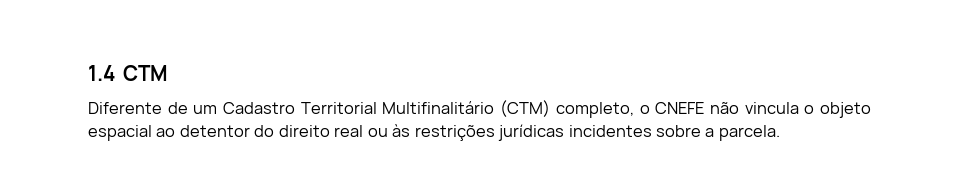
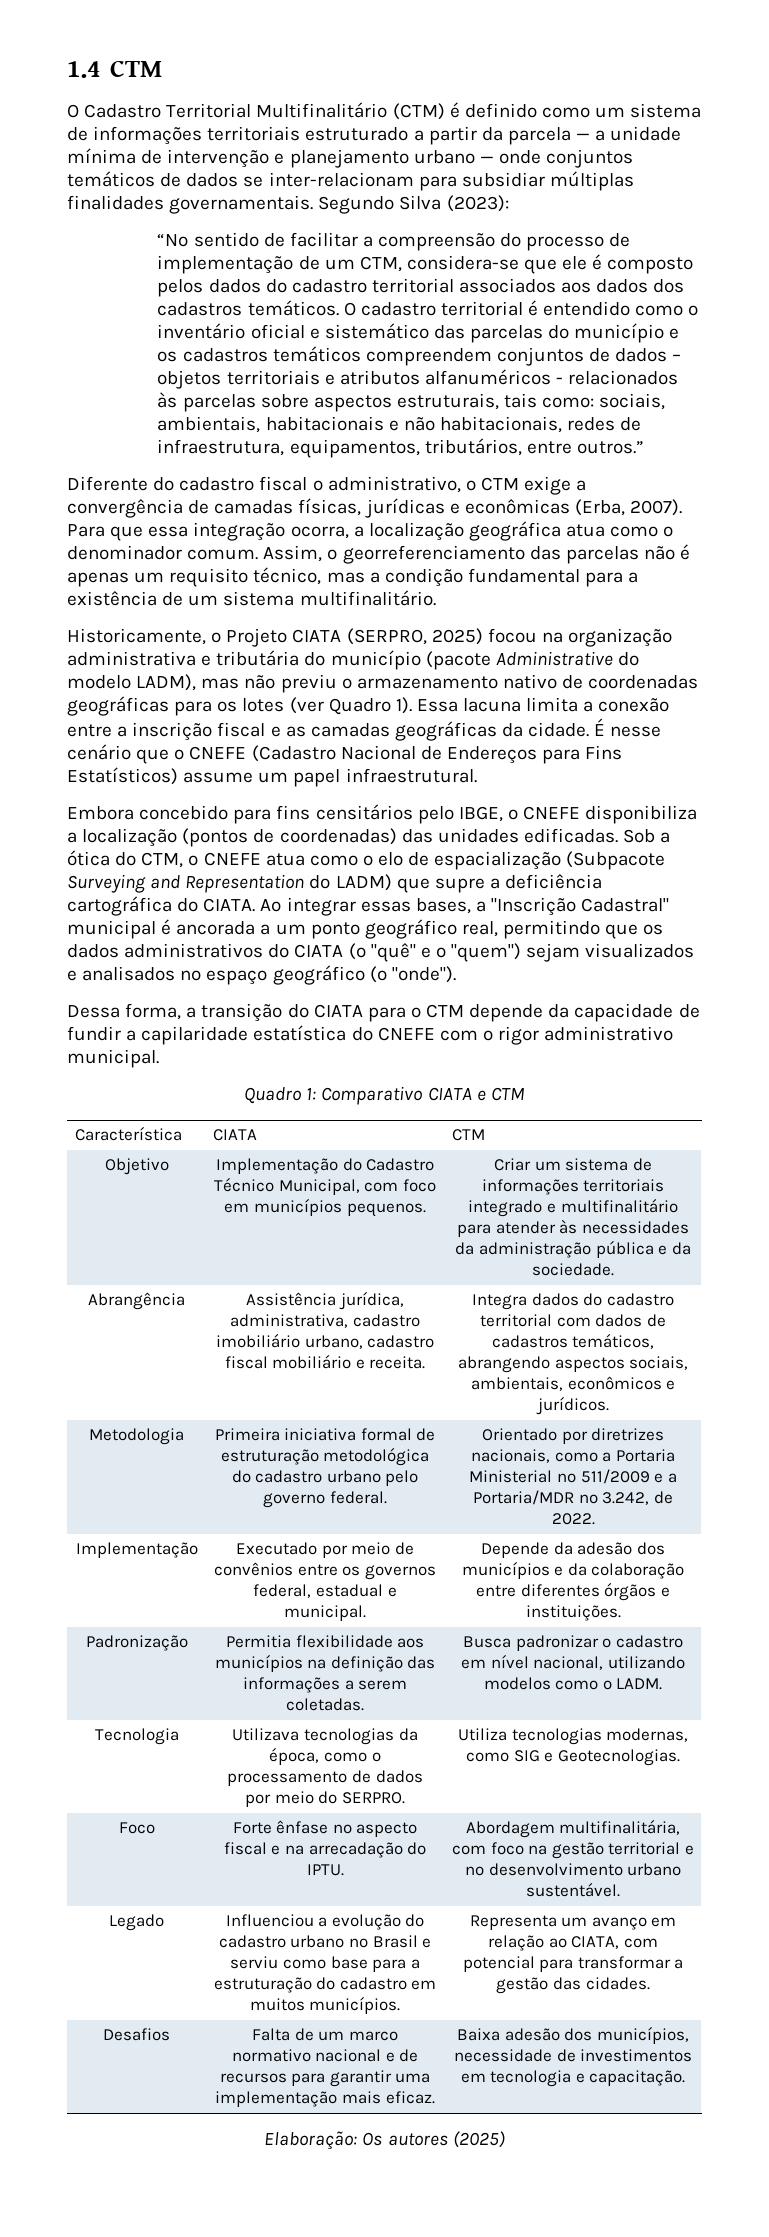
[88,102,218,114] Diferente de um -> [67,104,79,118] O
[555,102,872,118] [88,124,780,141] completo, o CNEFE não vincula o objeto espacial ao detentor do direito real ou às restrições jurídicas incidentes sobre a parcela. -> [449,102,702,118] [67,126,682,145] [67,148,634,168] [67,171,634,191] [67,195,509,214] [157,232,631,251] [157,254,694,274] [157,278,685,297] [157,300,699,316] [157,323,680,343] [157,346,682,366] [157,369,679,389] [157,392,666,412] [157,416,642,433] [157,438,644,458] [67,476,587,495] [67,498,683,518] [67,521,674,541] [67,544,691,564] [67,567,639,587] [67,590,436,606] [67,628,673,647] [67,650,639,670] [67,674,699,693] [67,696,670,716] [67,718,662,741] [67,744,623,764] [67,767,477,787] [67,804,698,824] [67,828,671,847] [67,850,666,870] [67,874,603,893] [67,896,670,916] [67,919,664,939] [67,943,695,962] [67,965,456,985] [67,1003,700,1022] [67,1025,674,1045] [67,1049,159,1068] [244,1086,525,1105] [74,1126,182,1141] [212,1129,257,1141] [451,1129,485,1141] [104,1158,169,1175] [215,1158,435,1174] [214,1177,436,1195] [224,1198,426,1217] [494,1158,652,1171] [481,1179,665,1195] [468,1198,678,1217] [457,1219,689,1237] [455,1240,691,1258] [532,1263,614,1276] [88,1292,185,1310] [246,1291,404,1310] [230,1314,420,1328] [215,1333,435,1349] [224,1354,426,1369] [472,1293,674,1310] [480,1314,666,1327] [491,1333,655,1349] [457,1356,689,1373] [470,1376,676,1391] [535,1396,609,1415] [89,1428,184,1445] [214,1428,436,1441] [220,1447,430,1466] [231,1470,419,1486] [263,1491,387,1508] [481,1428,665,1444] [471,1449,675,1463] [469,1469,677,1484] [473,1490,673,1505] [551,1513,595,1525] [75,1542,198,1558] [236,1542,414,1558] [214,1562,436,1580] [253,1584,397,1598] [284,1605,366,1621] [481,1542,665,1558] [461,1561,685,1579] [476,1582,670,1601] [525,1605,621,1621] [85,1635,188,1651] [225,1635,425,1648] [214,1654,436,1672] [242,1677,408,1693] [286,1698,364,1711] [463,1635,683,1651] [461,1654,685,1670] [483,1677,663,1690] [94,1728,179,1745] [232,1728,418,1745] [269,1747,381,1765] [227,1770,423,1786] [245,1791,405,1807] [457,1728,689,1745] [466,1749,680,1766] [118,1822,155,1834] [232,1820,418,1837] [223,1842,427,1858] [306,1864,344,1876] [465,1819,681,1838] [452,1842,694,1859] [464,1863,682,1876] [526,1882,620,1897] [109,1914,164,1931] [225,1914,425,1930] [218,1935,432,1948] [230,1956,420,1972] [213,1977,437,1993] [249,1996,401,2014] [469,1915,677,1930] [488,1935,658,1951] [462,1956,684,1972] [496,1977,650,1994] [103,2028,170,2041] [252,2028,398,2041] [231,2049,419,2062] [219,2070,431,2087] [215,2091,435,2107] [457,2026,689,2044] [453,2049,693,2062] [460,2070,686,2087] [264,2131,505,2150] é definido como um sistema de informações territoriais estruturado a partir da parcela — a unidade mínima de intervenção e planejamento urbano — onde conjuntos temáticos de dados se inter-relacionam para subsidiar múltiplas finalidades governamentais. Segundo Silva (2023): // “No sentido de facilitar a compreensão do processo de implementação de um CTM, considera-se que ele é composto pelos dados do cadastro territorial associados aos dados dos cadastros temáticos. O cadastro territorial é entendido como o inventário oficial e sistemático das parcelas do município e os cadastros temáticos compreendem conjuntos de dados – objetos territoriais e atributos alfanuméricos - relacionados às parcelas sobre aspectos estruturais, tais como: sociais, ambientais, habitacionais e não habitacionais, redes de infraestrutura, equipamentos, tributários, entre outros.” // Diferente do cadastro fiscal o administrativo, o CTM exige a convergência de camadas físicas, jurídicas e econômicas (Erba, 2007). Para que essa integração ocorra, a localização geográfica atua como o denominador comum. Assim, o georreferenciamento das parcelas não é apenas um requisito técnico, mas a condição fundamental para a existência de um sistema multifinalitário. // Historicamente, o Projeto CIATA (SERPRO, 2025) focou na organização administrativa e tributária do município (pacote Administrative do modelo LADM), mas não previu o armazenamento nativo de coordenadas geográficas para os lotes (ver Quadro 1). Essa lacuna limita a conexão entre a inscrição fiscal e as camadas geográficas da cidade. É nesse cenário que o CNEFE (Cadastro Nacional de Endereços para Fins Estatísticos) assume um papel infraestrutural. // Embora concebido para fins censitários pelo IBGE, o CNEFE disponibiliza a localização (pontos de coordenadas) das unidades edificadas. Sob a ótica do CTM, o CNEFE atua como o elo de espacialização (Subpacote Surveying and Representation do LADM) que supre a deficiência cartográfica do CIATA. Ao integrar essas bases, a "Inscrição Cadastral" municipal é ancorada a um ponto geográfico real, permitindo que os dados administrativos do CIATA (o "quê" e o "quem") sejam visualizados e analisados no espaço geográfico (o "onde"). // Dessa forma, a transição do CIATA para o CTM depende da capacidade de fundir a capilaridade estatística do CNEFE com o rigor administrativo municipal. // Quadro 1: Comparativo CIATA e CTM // Característica | CIATA | CTM // Objetivo | Implementação do Cadastro Técnico Municipal, com foco em municípios pequenos. | Criar um sistema de informações territoriais integrado e multifinalitário para atender às necessidades da administração pública e da sociedade. // Abrangência | Assistência jurídica, administrativa, cadastro imobiliário urbano, cadastro fiscal mobiliário e receita. | Integra dados do cadastro territorial com dados de cadastros temáticos, abrangendo aspectos sociais, ambientais, econômicos e jurídicos. // Metodologia | Primeira iniciativa formal de estruturação metodológica do cadastro urbano pelo governo federal. | Orientado por diretrizes nacionais, como a Portaria Ministerial nº 511/2009 e a Portaria/MDR nº 3.242, de 2022. // Implementação | Executado por meio de convênios entre os governos federal, estadual e municipal. | Depende da adesão dos municípios e da colaboração entre diferentes órgãos e instituições. // Padronização | Permitia flexibilidade aos municípios na definição das informações a serem coletadas. | Busca padronizar o cadastro em nível nacional, utilizando modelos como o LADM. // Tecnologia | Utilizava tecnologias da época, como o processamento de dados por meio do SERPRO. | Utiliza tecnologias modernas, como SIG e Geotecnologias. // Foco | Forte ênfase no aspecto fiscal e na arrecadação do IPTU. | Abordagem multifinalitária, com foco na gestão territorial e no desenvolvimento urbano sustentável. // Legado | Influenciou a evolução do cadastro urbano no Brasil e serviu como base para a estruturação do cadastro em muitos municípios. | Representa um avanço em relação ao CIATA, com potencial para transformar a gestão das cidades. // Desafios | Falta de um marco normativo nacional e de recursos para garantir uma implementação mais eficaz. | Baixa adesão dos municípios, necessidade de investimentos em tecnologia e capacitação. // Elaboração: Os autores (2025)

